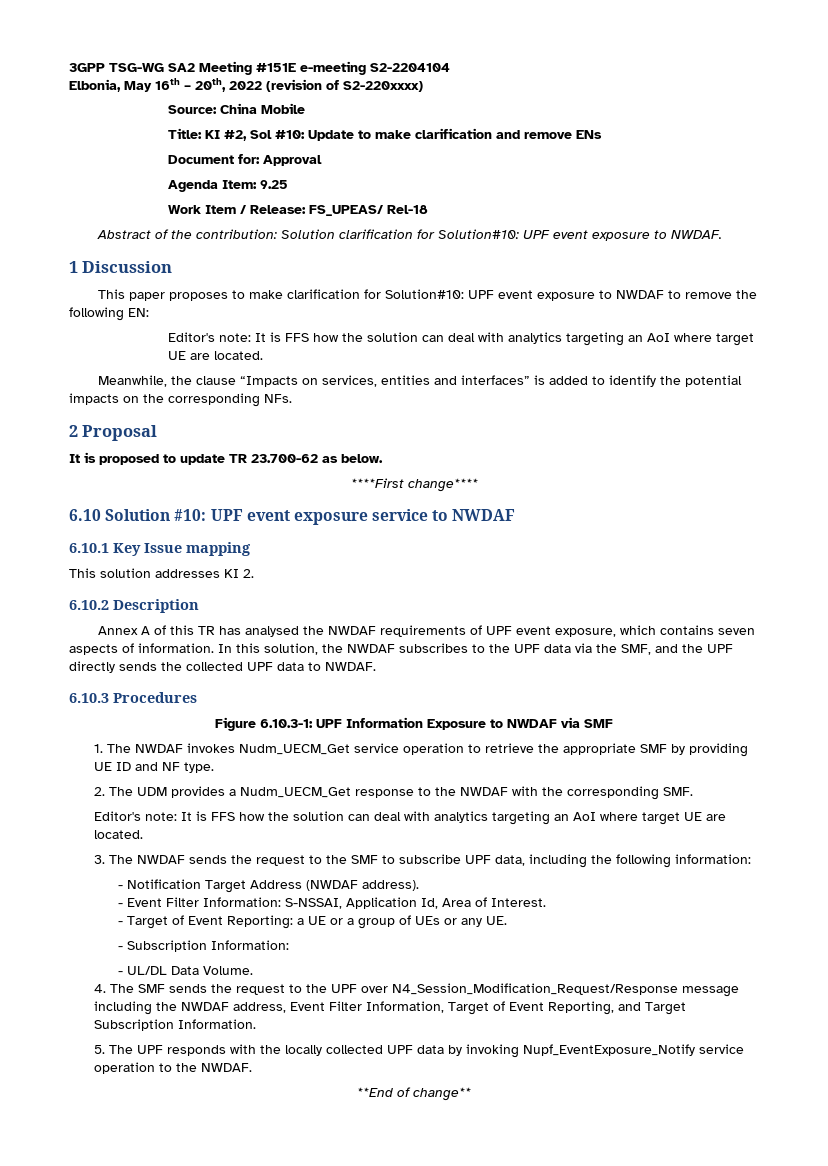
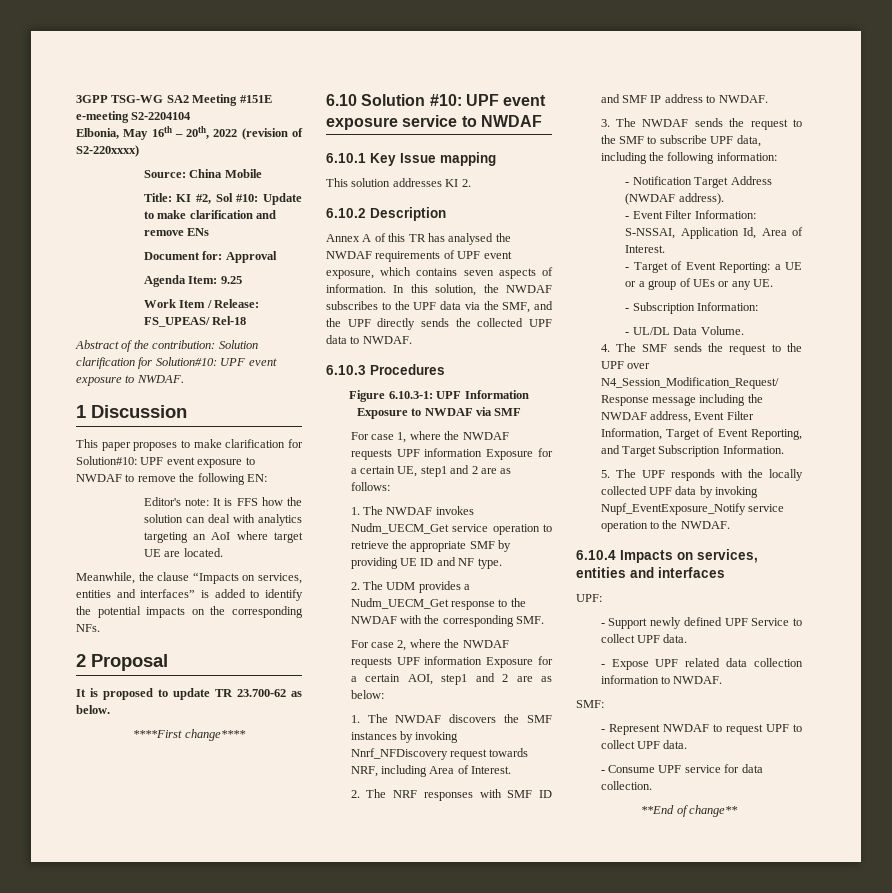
(613, 723) none -> [350,431,509,443] [350,448,553,460] [350,465,512,477] [350,482,390,491] // For case 1, where the NWDAF requests UPF information Exposure for a certain UE, step1 and 2 are as follows:
[93,811,726,825] [93,830,143,839] Editor's note: It is FFS how the solution can deal with analytics targeting an AoI where target UE are located. -> [350,639,509,651] [350,656,553,668] [350,673,552,685] [350,690,384,699] [350,714,552,723] [350,731,459,743] [350,748,529,760] [350,765,512,777] [350,789,552,801] [600,94,768,103] For case 2, where the NWDAF requests UPF information Exposure for a certain AOI, step1 and 2 are as below: // 1. The NWDAF discovers the SMF instances by invoking Nnrf_NFDiscovery request towards NRF, including Area of Interest. // 2. The NRF responses with SMF ID and SMF IP address to NWDAF.
(252, 1067) none -> [576,549,758,563] [576,567,725,578] [576,594,602,602] [600,617,802,629] [600,634,688,643] [600,658,803,670] [600,675,723,684] [576,700,604,708] [600,724,802,735] [600,740,688,749] [600,764,763,773] [600,781,652,790] // 6.10.4 Impacts on services, entities and interfaces // UPF: // - Support newly defined UPF Service to collect UPF data. // - Expose UPF related data collection information to NWDAF. // SMF: // - Represent NWDAF to request UPF to collect UPF data. // - Consume UPF service for data collection.

